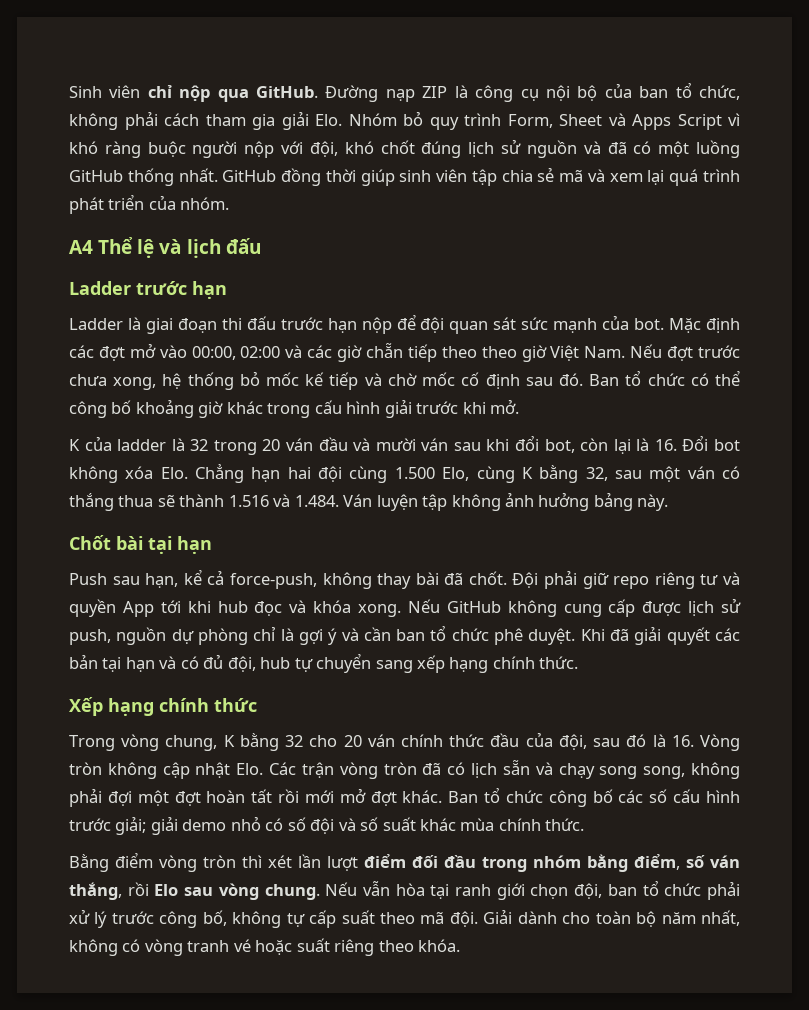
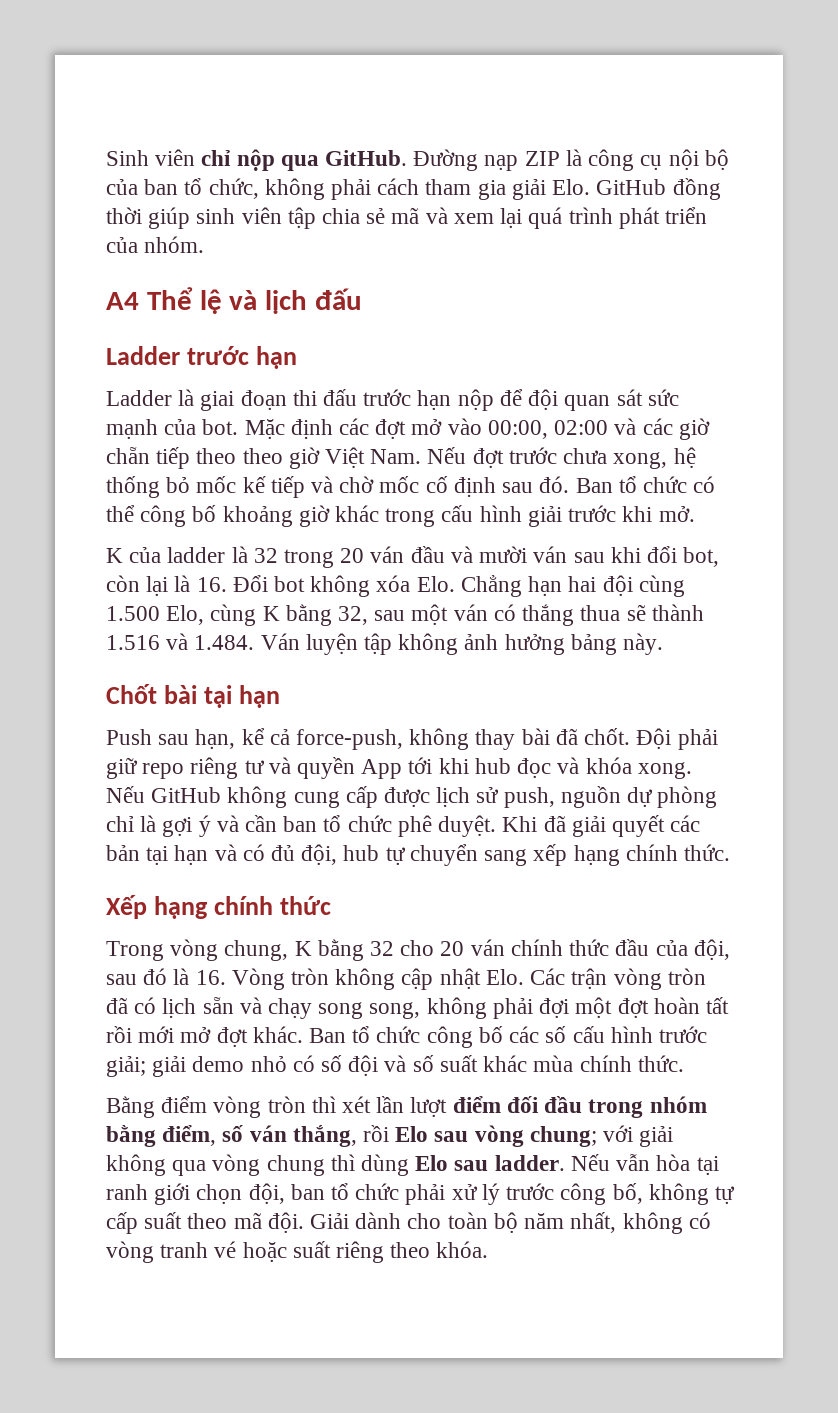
[348,111,740,130] [69,139,741,158] [69,168,218,186] Nhóm bỏ quy trình Form, Sheet và Apps Script vì khó ràng buộc người nộp với đội, khó chốt đúng lịch sử nguồn và đã có một luồng GitHub thống nhất. -> (591, 187) none
[264,884,320,900] chung. -> [529,1125,674,1147] [106,1154,565,1176] chung; với giải không qua vòng chung thì dùng Elo sau ladder.

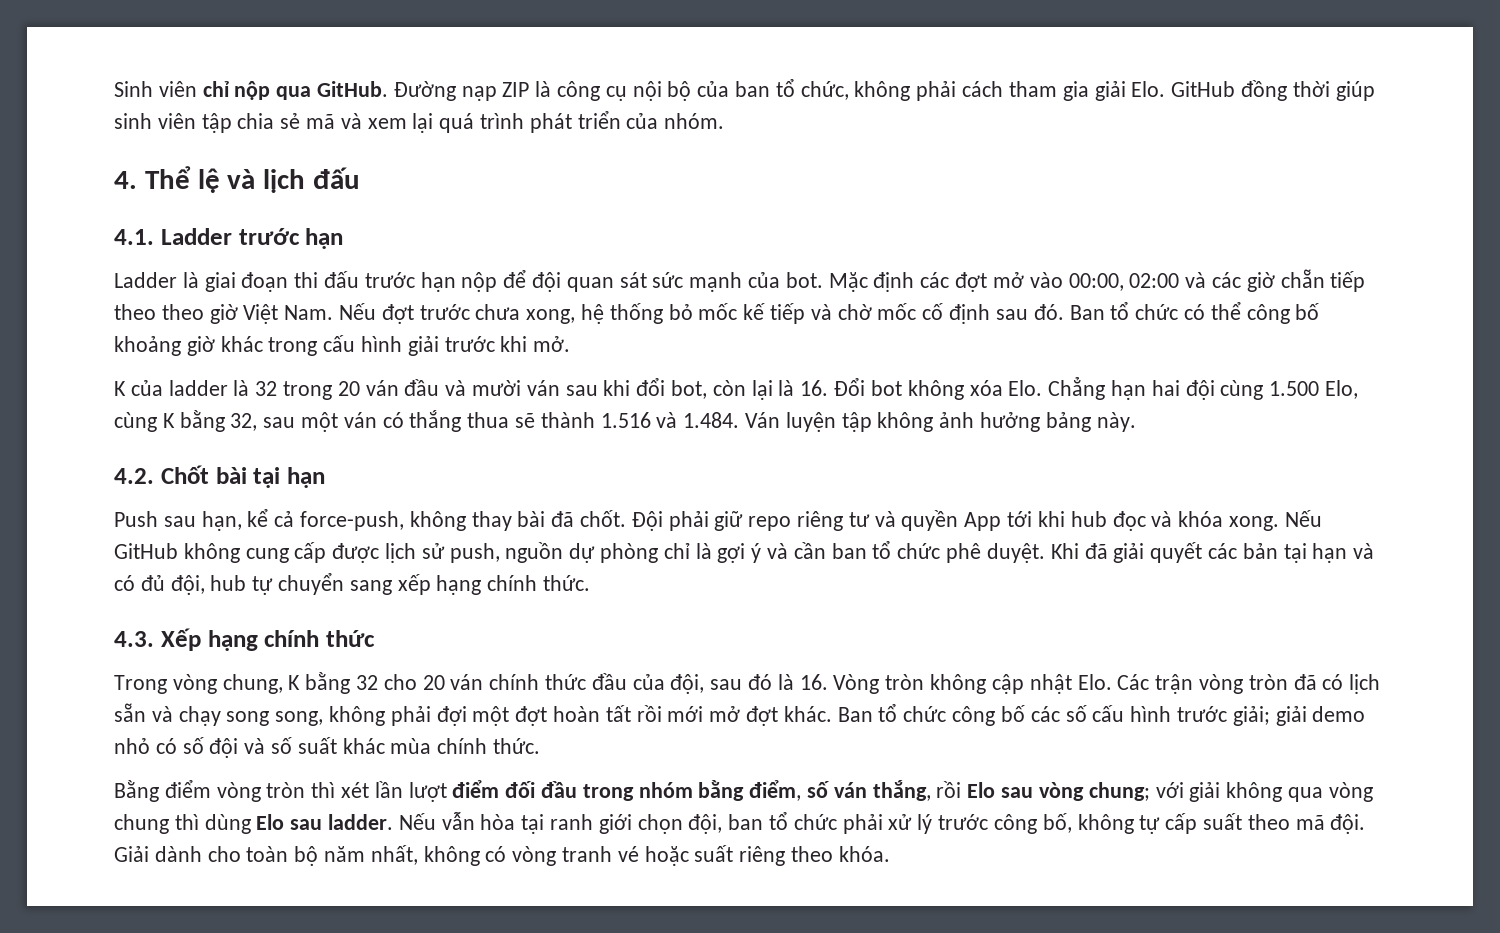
[106,292,139,310] A4 -> [114,171,137,189] 4.
(363, 299) none -> [114,229,154,245] 4.1.
(664, 644) none -> [114,468,154,484] 4.2.
(730, 852) none -> [114,631,154,647] 4.3.

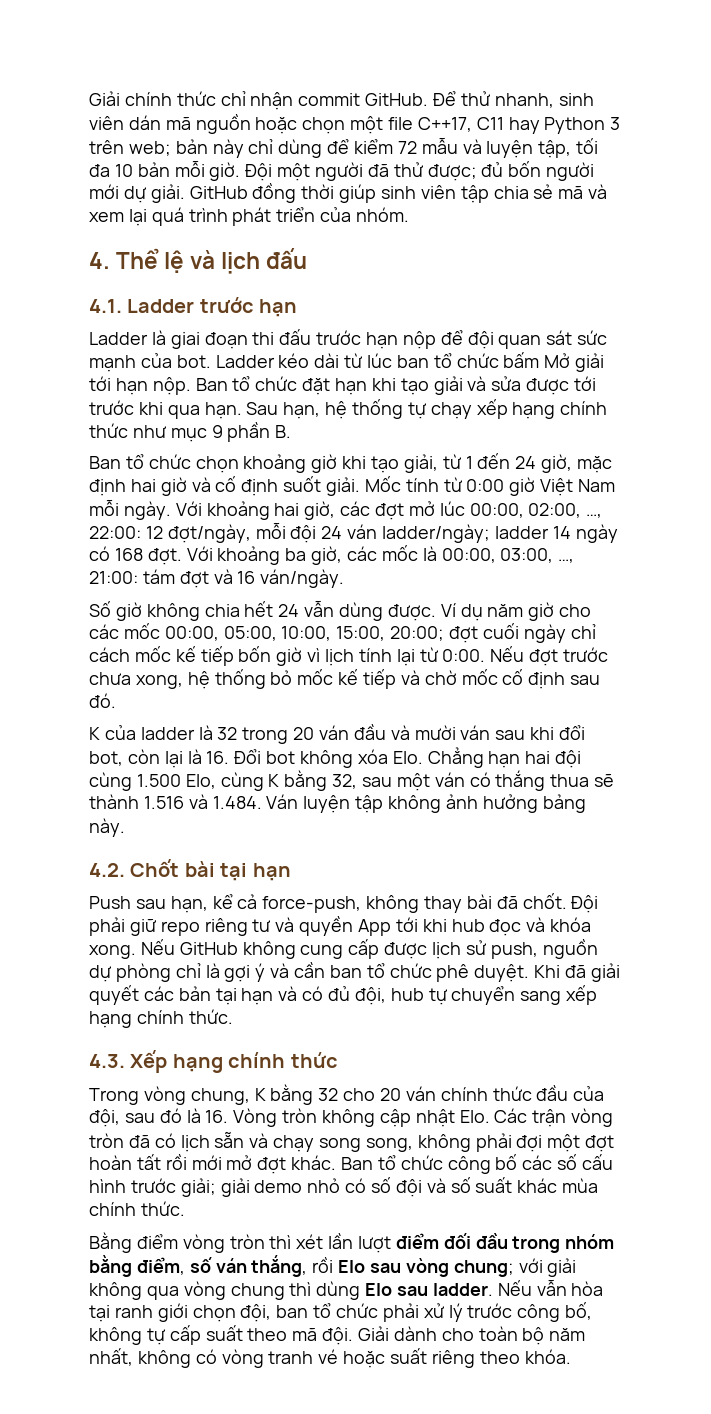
[114,79,1166,101] Sinh viên chỉ nộp qua GitHub. Đường nạp ZIP là công cụ nội bộ của ban tổ chức, không phải cách tham gia giải Elo. -> [89,91,594,110] [89,114,621,134] [89,137,599,158] [89,160,595,181] [89,184,185,203] Giải chính thức chỉ nhận commit GitHub. Để thử nhanh, sinh viên dán mã nguồn hoặc chọn một file C++17, C11 hay Python 3 trên web; bản này chỉ dùng để kiểm 72 mẫu và luyện tập, tối đa 10 bản mỗi giờ. Đội một người đã thử được; đủ bốn người mới dự giải.
[828,269,1366,292] [114,304,334,324] Mặc định các đợt mở vào 00:00, 02:00 và các giờ chẵn tiếp theo theo giờ Việt Nam. -> [215,352,605,372] [89,376,597,395] [89,399,608,419] [89,422,292,442] [89,453,613,473] [89,476,616,496] [89,499,603,520] [89,522,618,543] [89,545,575,565] [89,569,345,588] [89,600,592,621] [89,623,596,643] [89,646,486,666] Ladder kéo dài từ lúc ban tổ chức bấm Mở giải tới hạn nộp. Ban tổ chức đặt hạn khi tạo giải và sửa được tới trước khi qua hạn. Sau hạn, hệ thống tự chạy xếp hạng chính thức như mục 9 phần B. // Ban tổ chức chọn khoảng giờ khi tạo giải, từ 1 đến 24 giờ, mặc định hai giờ và cố định suốt giải. Mốc tính từ 0:00 giờ Việt Nam mỗi ngày. Với khoảng hai giờ, các đợt mở lúc 00:00, 02:00, …, 22:00: 12 đợt/ngày, mỗi đội 24 ván ladder/ngày; ladder 14 ngày có 168 đợt. Với khoảng ba giờ, các mốc là 00:00, 03:00, …, 21:00: tám đợt và 16 ván/ngày. // Số giờ không chia hết 24 vẫn dùng được. Ví dụ năm giờ cho các mốc 00:00, 05:00, 10:00, 15:00, 20:00; đợt cuối ngày chỉ cách mốc kế tiếp bốn giờ vì lịch tính lại từ 0:00.
[1069,302,1321,324] [114,335,571,356] Ban tổ chức có thể công bố khoảng giờ khác trong cấu hình giải trước khi mở. -> (116, 700) none

